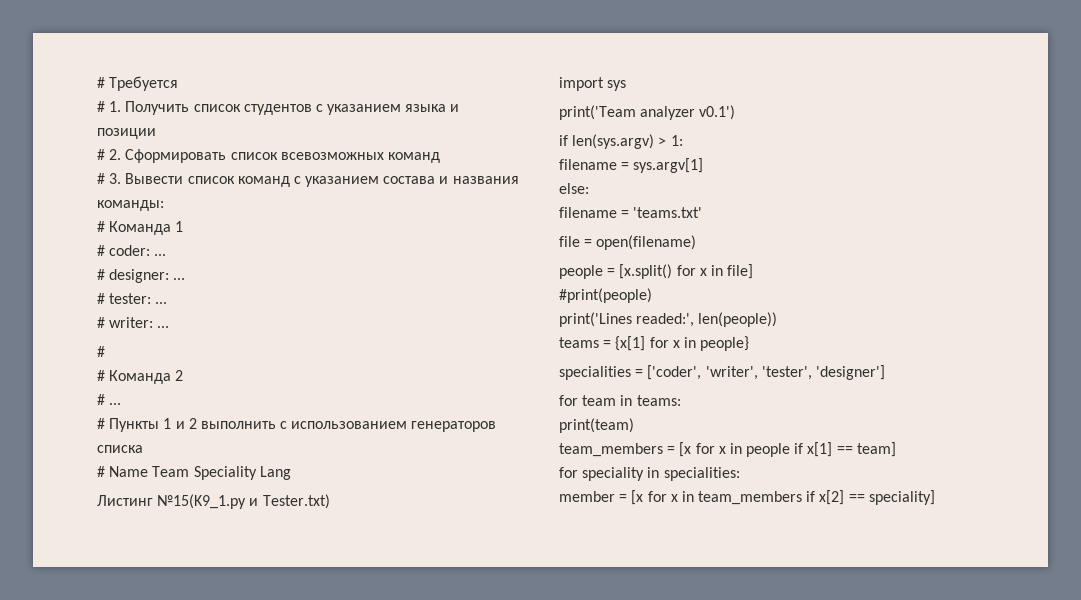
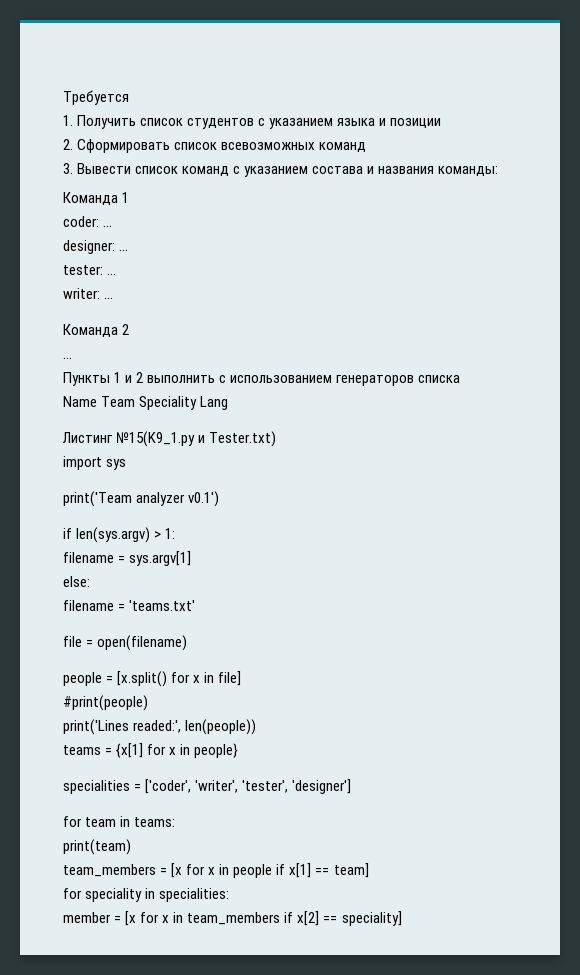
[97,77,105,88] # -> (63, 97) none
[97,101,105,112] # -> (129, 97) none
[97,149,105,160] # -> (442, 123) none
[97,173,105,184] # -> (367, 147) none
[97,221,105,232] # -> (499, 171) none
[97,245,105,256] # -> (130, 197) none
[97,269,105,280] # -> (113, 226) none
[97,293,105,304] # -> (129, 250) none
[97,317,105,328] # -> (117, 274) none
[97,346,105,357] [97,370,105,381] # // # -> (114, 298) none
[97,394,122,405] [97,418,105,429] # ... // # -> [63,357,72,359] ... //
[97,466,105,477] # -> (461, 379) none

